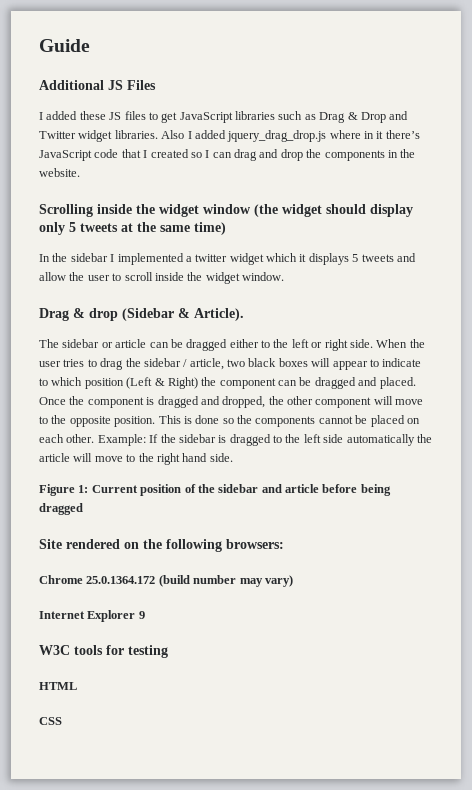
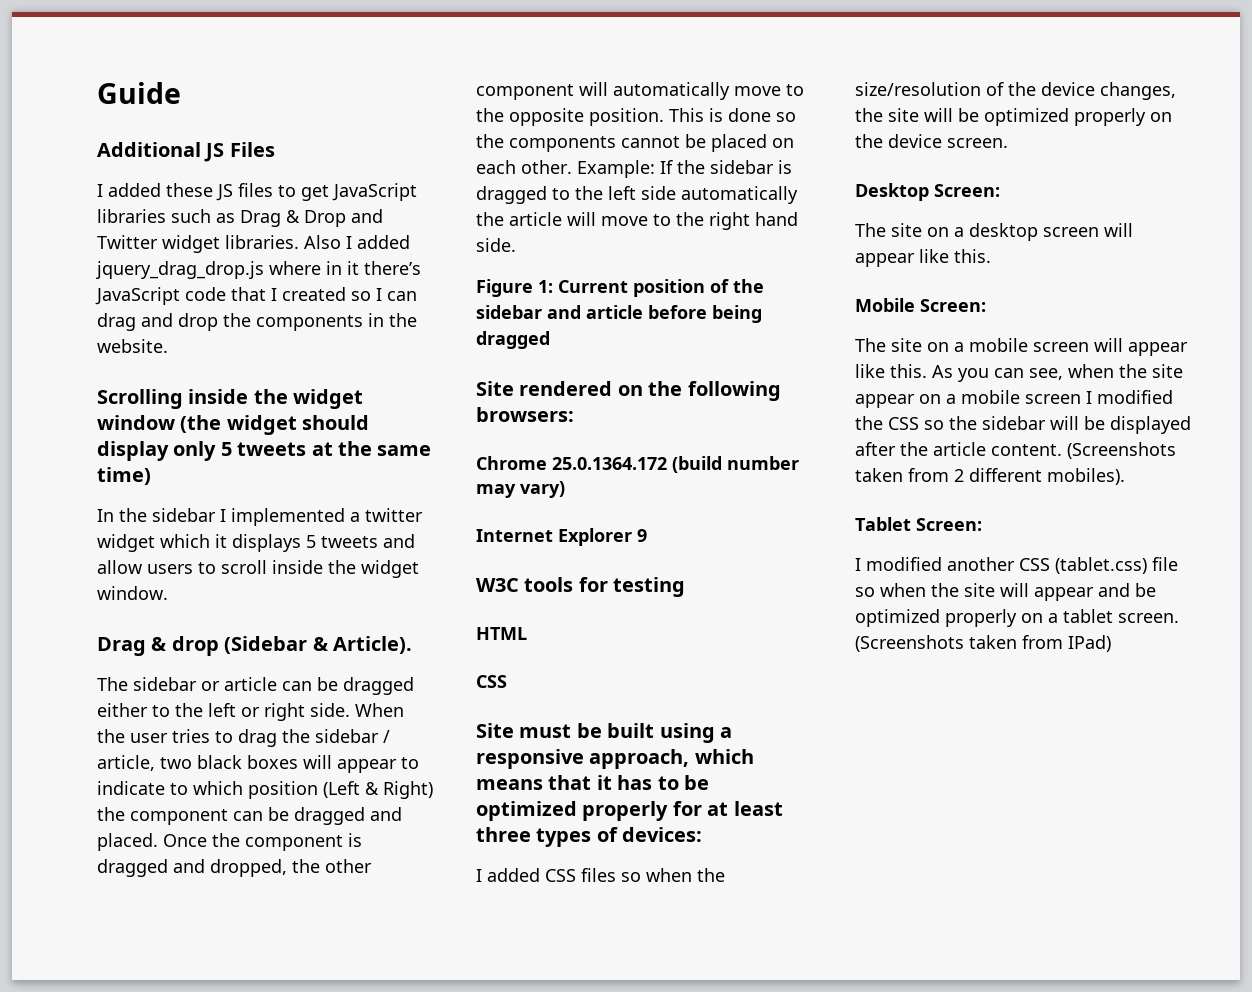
[69,272,110,281] the user -> [147,564,193,574] users
(393, 400) none -> [613,82,730,100] automatically
(62, 721) none -> [476,723,732,743] [476,749,754,769] [476,775,709,790] [476,801,783,821] [476,827,703,847] [476,868,725,882] [855,82,1176,100] [855,108,1172,126] [855,134,1008,148] [855,183,1000,201] [855,223,1133,241] [855,249,991,267] [855,298,986,312] [855,338,1188,356] [855,364,1183,382] [855,390,1173,408] [855,416,1191,434] [855,442,1176,459] [855,468,1125,485] [855,517,982,531] [855,557,1178,574] [855,583,1156,601] [855,609,1179,627] [855,635,1111,652] // Site must be built using a responsive approach, which means that it has to be optimized properly for at least three types of devices: // I added CSS files so when the size/resolution of the device changes, the site will be optimized properly on the device screen. // Desktop Screen: // The site on a desktop screen will appear like this. // Mobile Screen: // The site on a mobile screen will appear like this. As you can see, when the site appear on a mobile screen I modified the CSS so the sidebar will be displayed after the article content. (Screenshots taken from 2 different mobiles). // Tablet Screen: // I modified another CSS (tablet.css) file so when the site will appear and be optimized properly on a tablet screen. (Screenshots taken from IPad)

